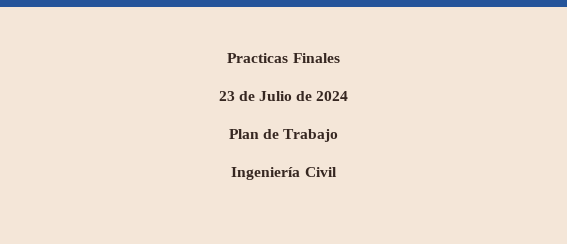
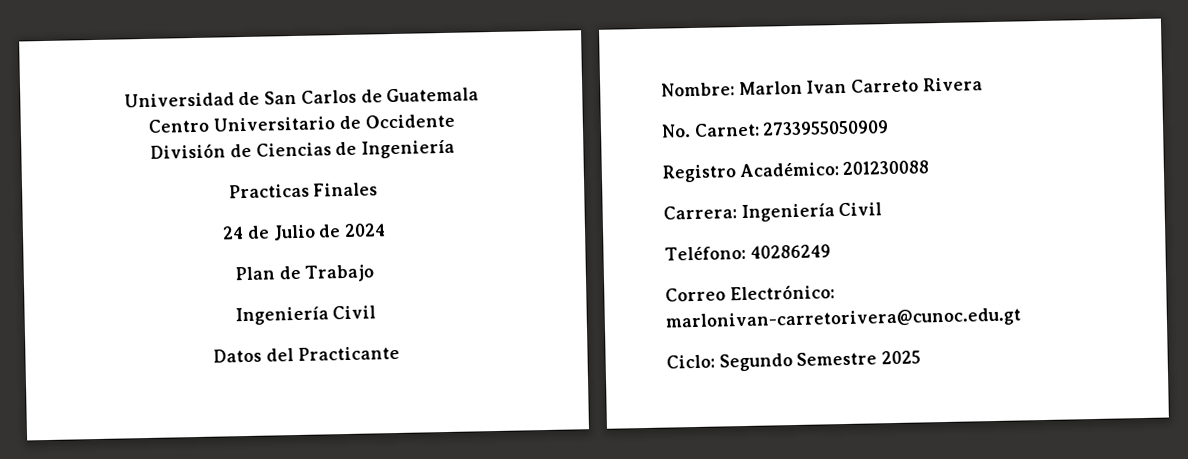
(227, 58) none -> [123,87,480,108] [148,113,455,133] [150,139,455,159] Universidad de San Carlos de Guatemala // Centro Universitario de Occidente // División de Ciencias de Ingeniería //
[218,91,235,101] 23 -> [222,226,245,240] 24
(337, 172) none -> [213,345,400,363] [661,77,983,97] [661,120,890,138] [662,160,930,183] [663,202,883,223] [664,244,831,261] [665,284,835,302] [665,307,1021,332] [666,350,922,372] // Datos del Practicante // Nombre: Marlon Ivan Carreto Rivera // No. Carnet: 2733955050909 // Registro Académico: 201230088 // Carrera: Ingeniería Civil // Teléfono: 40286249 // Correo Electrónico: marlonivan-carretorivera@cunoc.edu.gt // Ciclo: Segundo Semestre 2025

